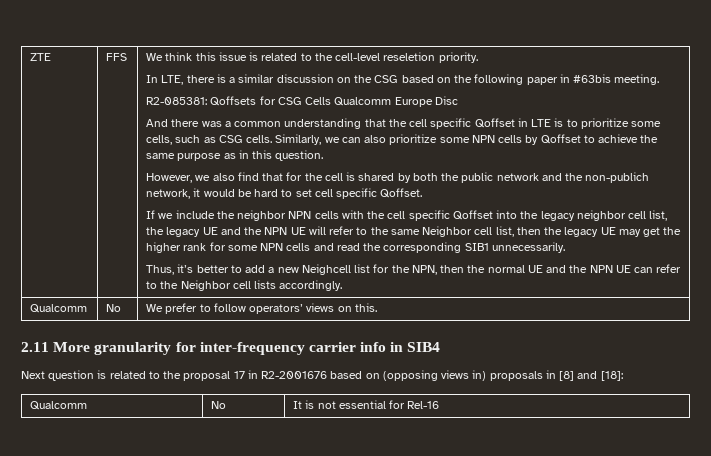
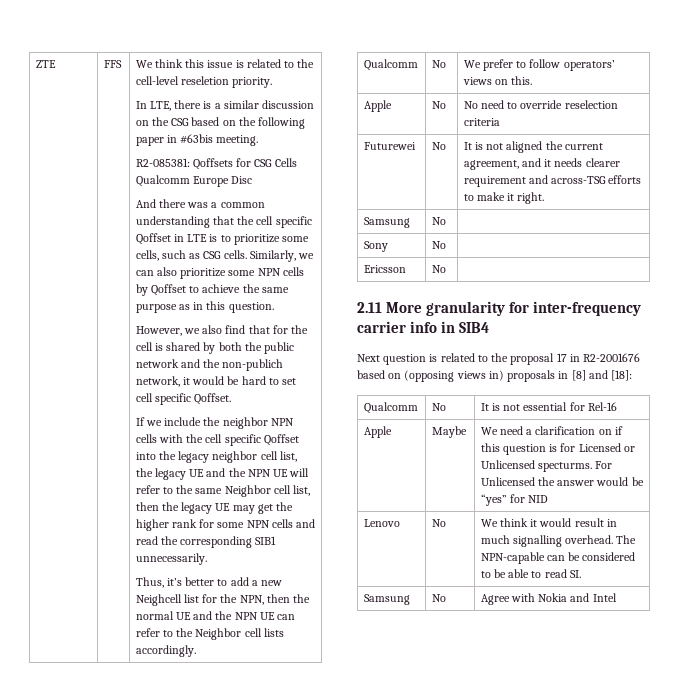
(377, 307) none -> [363,100,392,112] [431,101,446,109] [463,100,618,109] [463,118,500,126] [363,142,416,150] [431,142,446,150] [463,141,603,153] [463,158,620,170] [463,175,642,187] [463,192,545,204] [363,217,410,228] [431,217,446,225] [363,241,388,252] [431,241,446,249] [363,265,406,273] [431,265,446,273] // Apple | No | No need to override reselection criteria // Futurewei | No | It is not aligned the current agreement, and it needs clearer requirement and across-TSG efforts to make it right. // Samsung | No | // Sony | No | // Ericsson | No |
(440, 405) none -> [363,426,392,438] [431,426,467,438] [480,426,623,435] [480,443,635,455] [480,460,613,472] [480,477,644,486] [480,494,549,506] [363,519,400,527] [431,519,446,527] [480,518,617,527] [480,535,637,547] [480,552,636,564] [480,569,581,578] [363,594,410,605] [431,594,446,602] [480,593,617,605] // Apple | Maybe | We need a clarification on if this question is for Licensed or Unlicensed specturms. For Unlicensed the answer would be “yes” for NID // Lenovo | No | We think it would result in much signalling overhead. The NPN-capable can be considered to be able to read SI. // Samsung | No | Agree with Nokia and Intel

